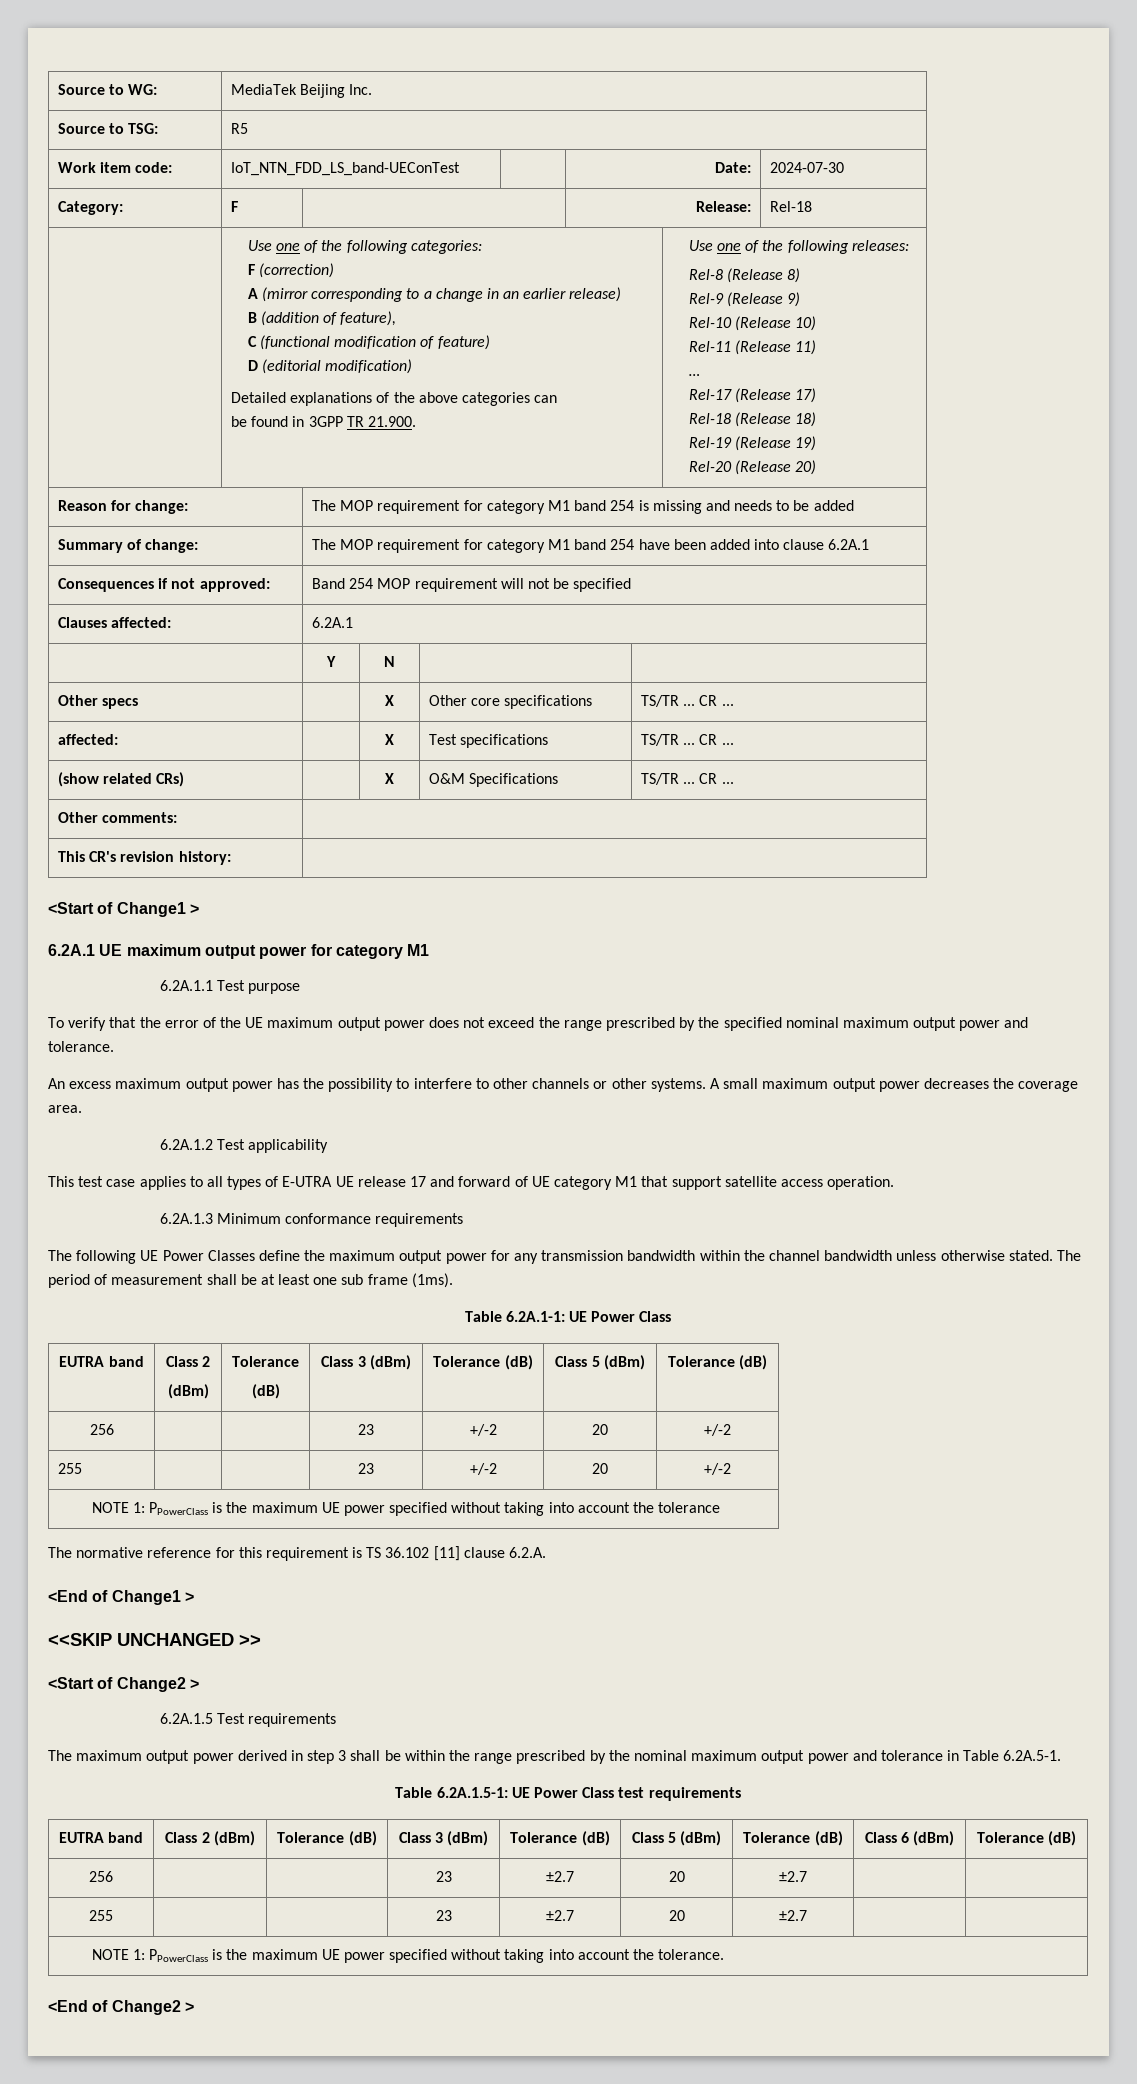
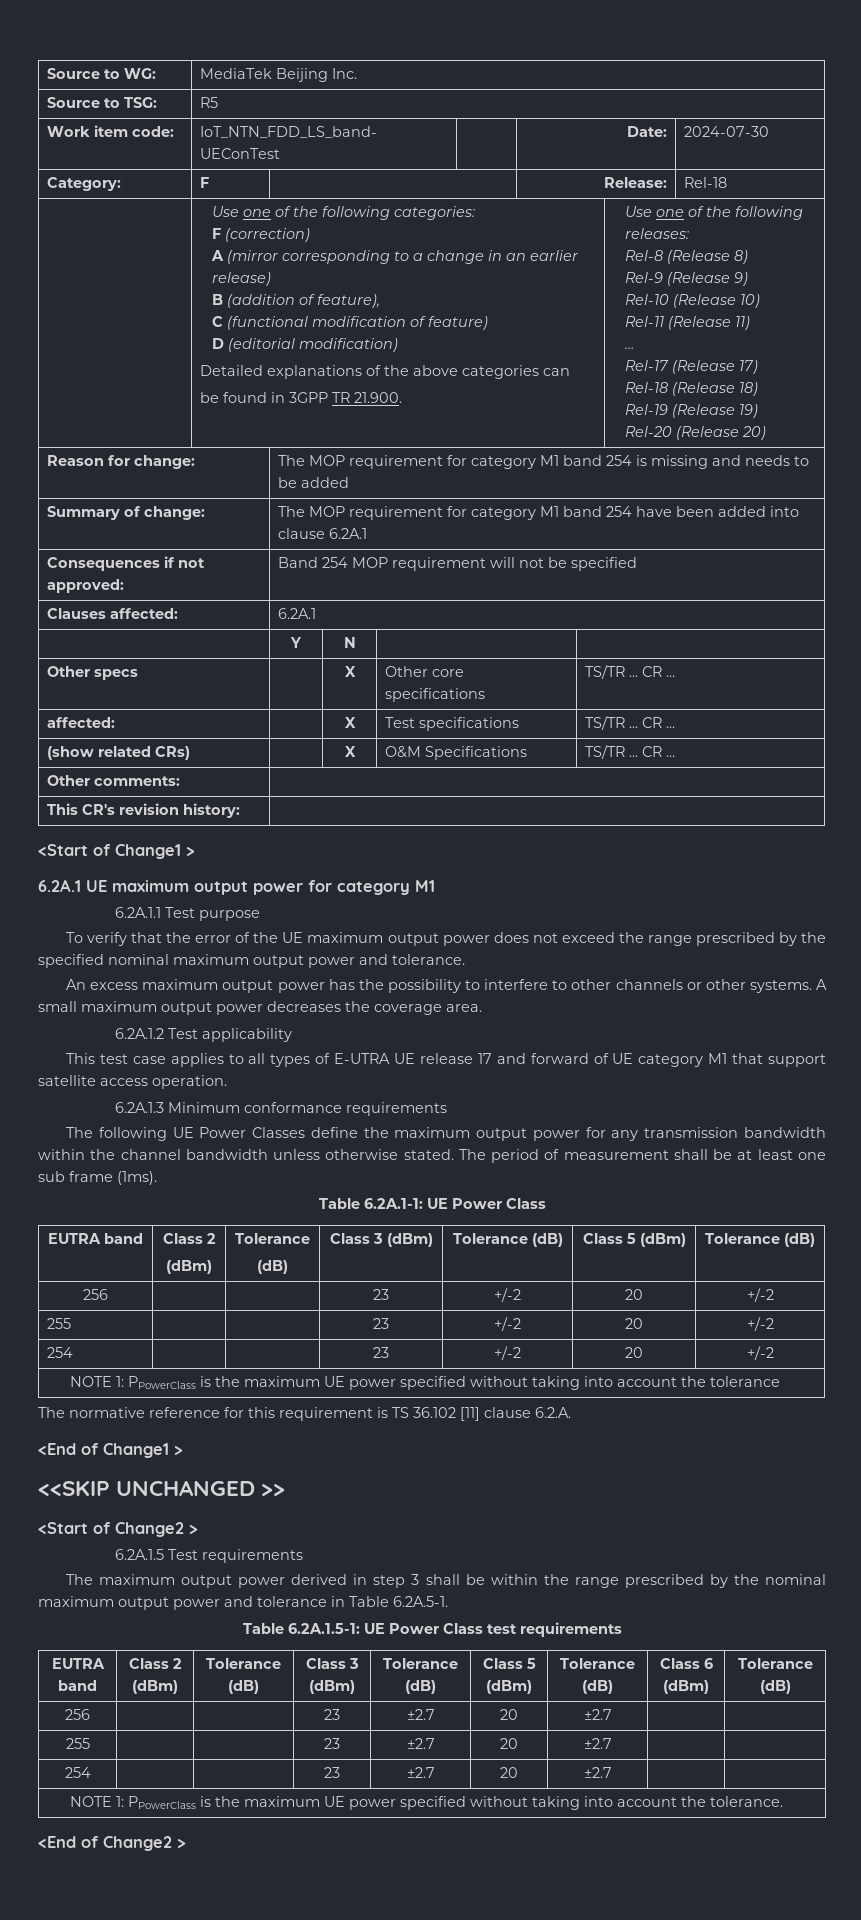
(731, 1469) none -> [47,1347,74,1358] [373,1347,389,1358] [494,1346,521,1360] [625,1347,643,1358] [746,1346,774,1360] // 254 | | | 23 | +/-2 | 20 | +/-2
(807, 1915) none -> [64,1767,91,1778] [324,1767,340,1778] [406,1767,435,1778] [500,1767,518,1778] [583,1767,612,1778] // 254 | | | 23 | ±2.7 | 20 | ±2.7 | |

